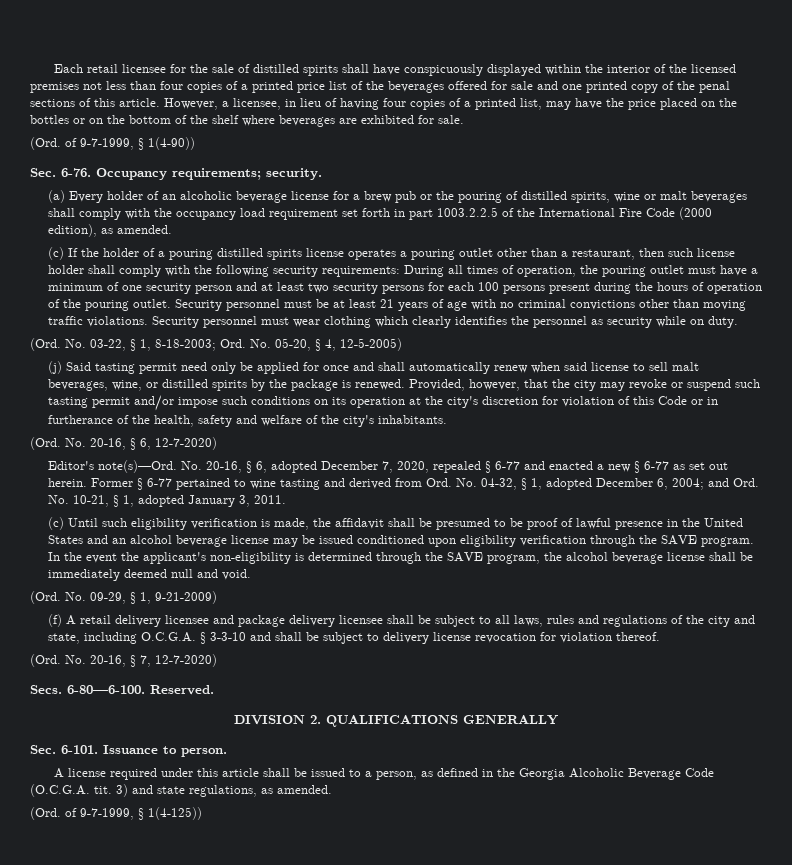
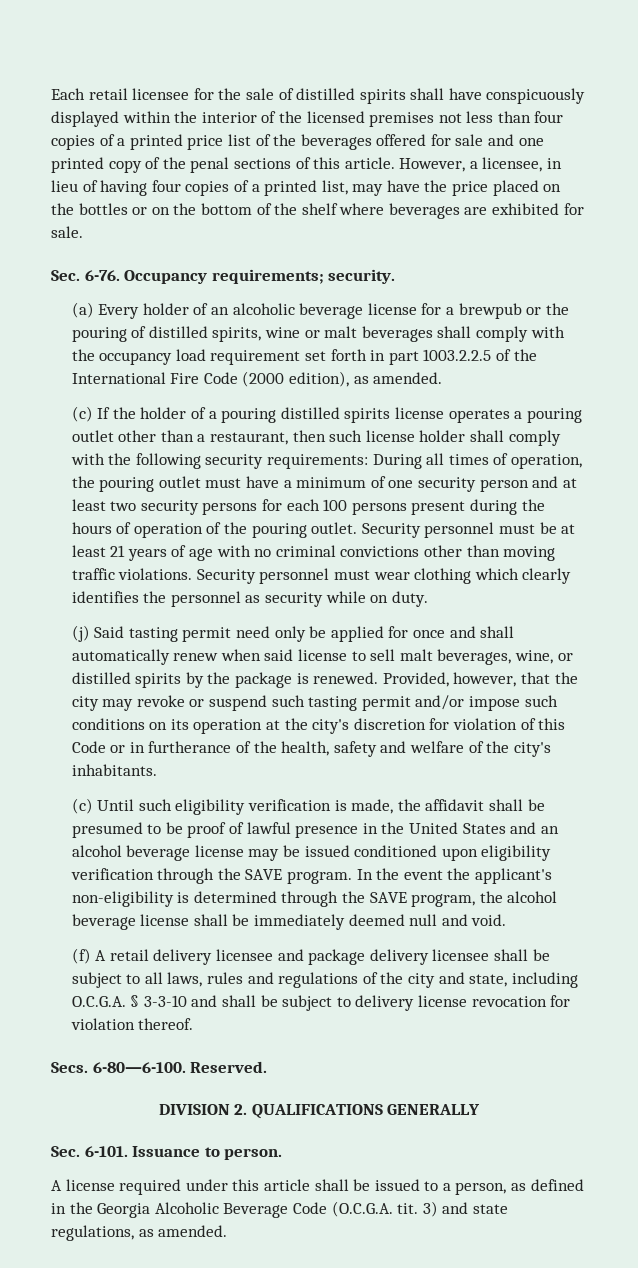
[30,137,195,150] // (Ord. of 9-7-1999, § 1(4-90)) -> (83, 232) none
[363,191,416,203] brew pub -> [458,303,522,319] brewpub
[30,338,402,351] // (Ord. No. 03-22, § 1, 8-18-2003; Ord. No. 05-20, § 4, 12-5-2005) -> (428, 599) none
[30,437,217,450] [47,460,728,473] [47,478,759,490] [47,495,286,507] // (Ord. No. 20-16, § 6, 12-7-2020) // Editor's note(s)—Ord. No. 20-16, § 6, adopted December 7, 2020, repealed § 6-77 and enacted a new § 6-77 as set out herein. Former § 6-77 pertained to wine tasting and derived from Ord. No. 04-32, § 1, adopted December 6, 2004; and Ord. No. 10-21, § 1, adopted January 3, 2011. -> (157, 770) none
[30,591,217,604] // (Ord. No. 09-29, § 1, 9-21-2009) -> (507, 920) none
[30,654,217,667] // (Ord. No. 20-16, § 7, 12-7-2020) -> (194, 1024) none
[30,807,202,820] // (Ord. of 9-7-1999, § 1(4-125)) -> (228, 1231) none

